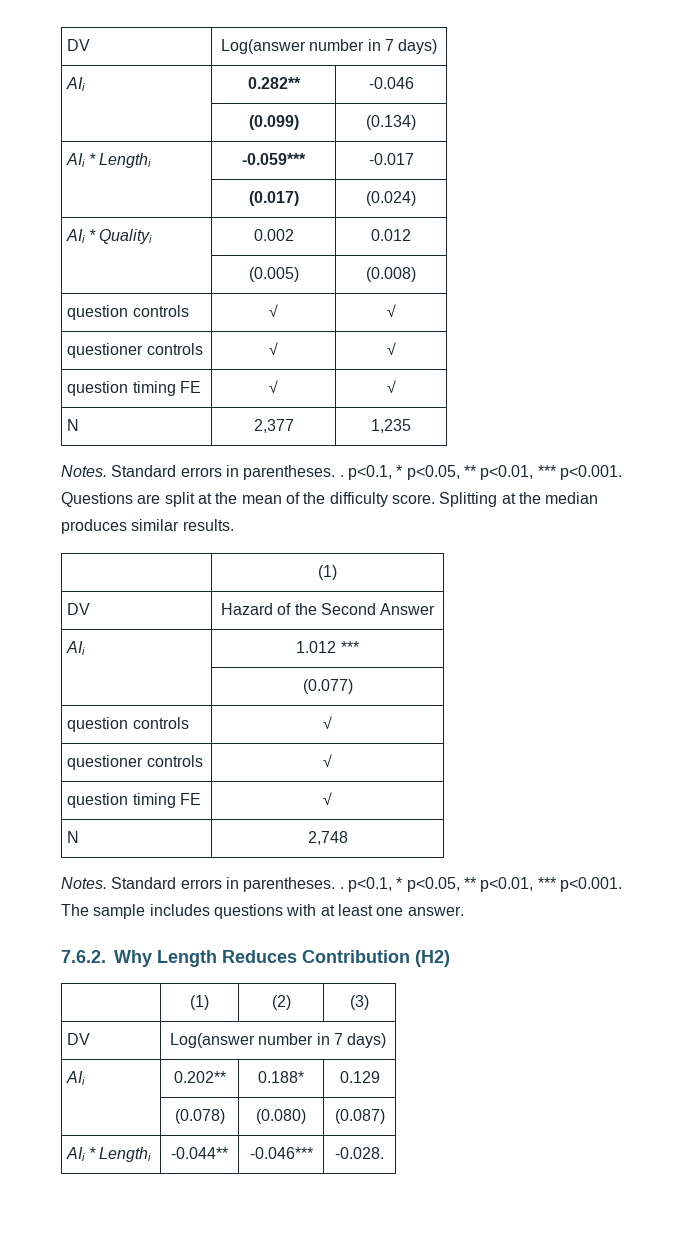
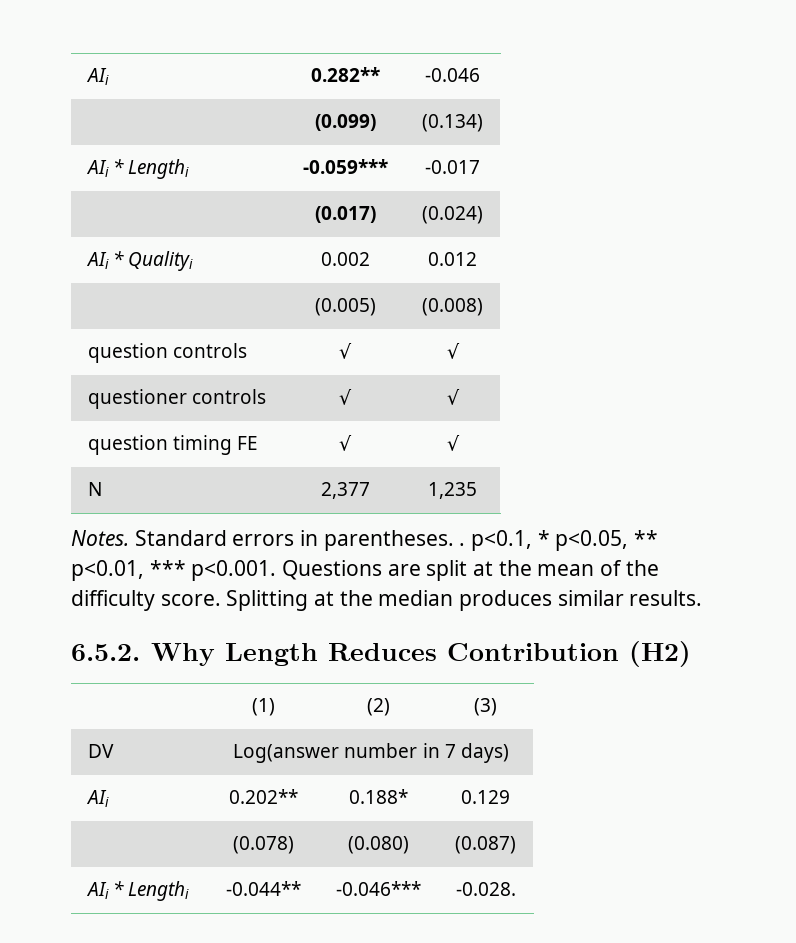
[67,39,91,51] [220,39,438,54] DV | Log(answer number in 7 days) // -> (85, 76) none
[318,565,337,580] [67,603,91,615] [220,603,436,615] [66,641,86,655] [296,641,359,653] [302,679,353,694] [67,717,189,732] [323,716,332,729] [67,755,203,770] [323,754,332,767] [67,793,202,808] [323,792,332,805] [67,831,80,843] [307,831,348,845] [61,877,622,892] [61,904,464,919] [61,950,106,963] // | (1) // DV | Hazard of the Second Answer // AIi | 1.012 *** // | (0.077) // question controls | √ // questioner controls | √ // question timing FE | √ // N | 2,748 // Notes. Standard errors in parentheses. . p<0.1, * p<0.05, ** p<0.01, *** p<0.001. The sample includes questions with at least one answer. // 7.6.2. -> [71,644,140,661] // 6.5.2.

